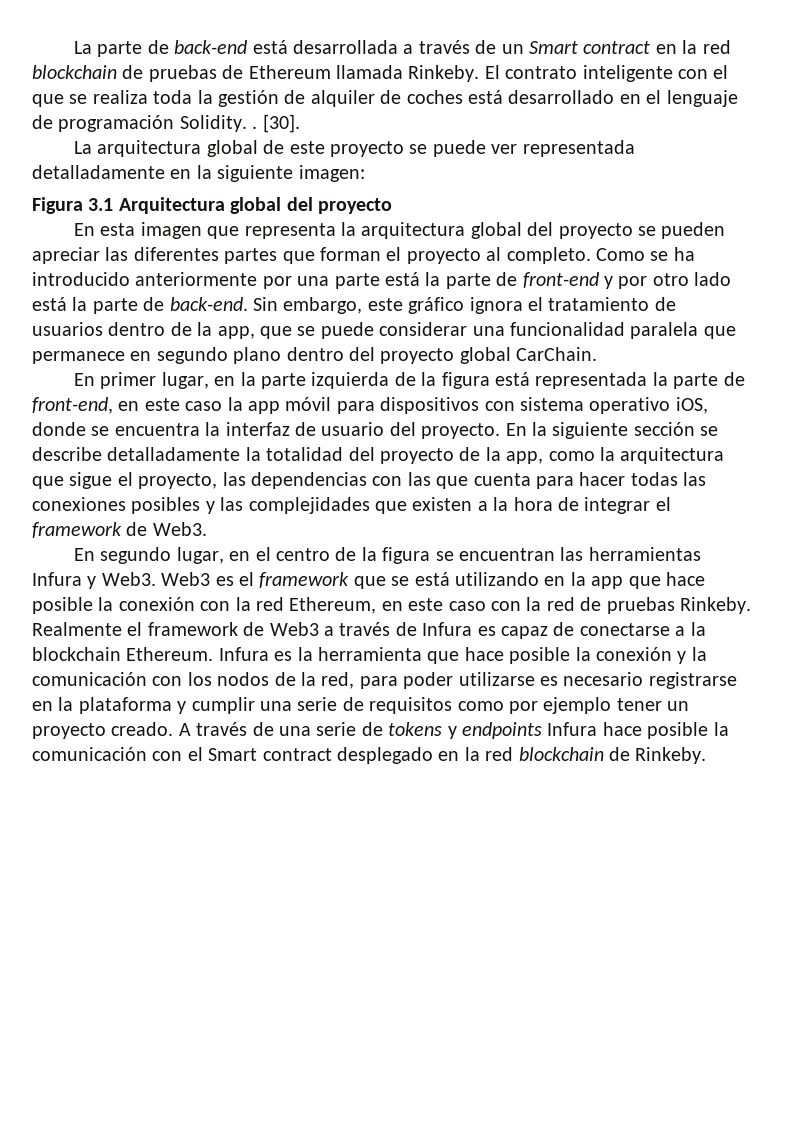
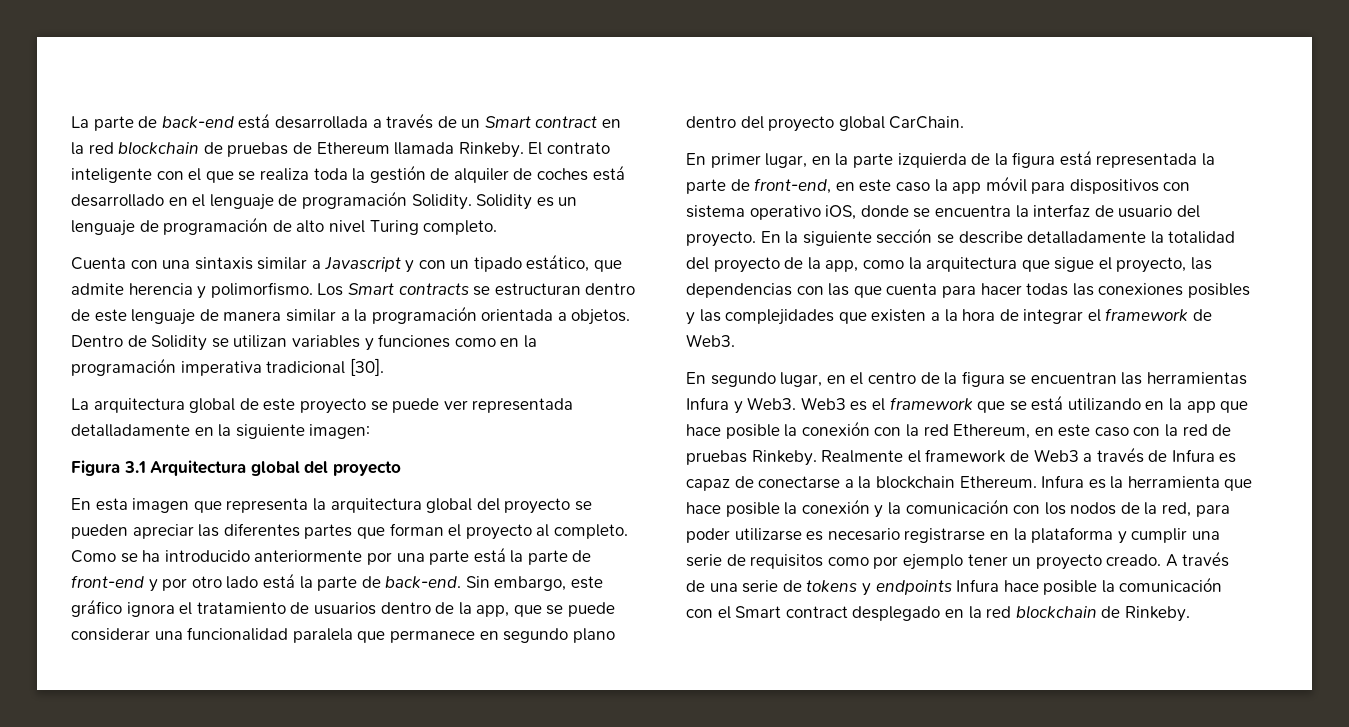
[252,126,258,129] . -> [476,194,578,210] [71,217,498,236] [71,254,623,273] [71,282,636,299] [71,306,631,325] [71,334,537,351] [71,358,346,376] Solidity es un lenguaje de programación de alto nivel Turing completo. // Cuenta con una sintaxis similar a Javascript y con un tipado estático, que admite herencia y polimorfismo. Los Smart contracts se estructuran dentro de este lenguaje de manera similar a la programación orientada a objetos. Dentro de Solidity se utilizan variables y funciones como en la programación imperativa tradicional

